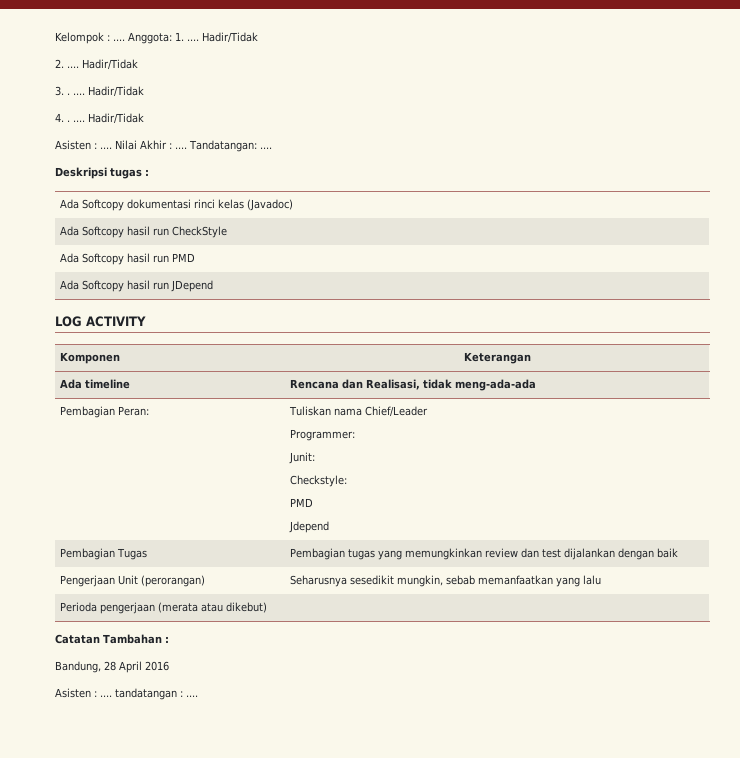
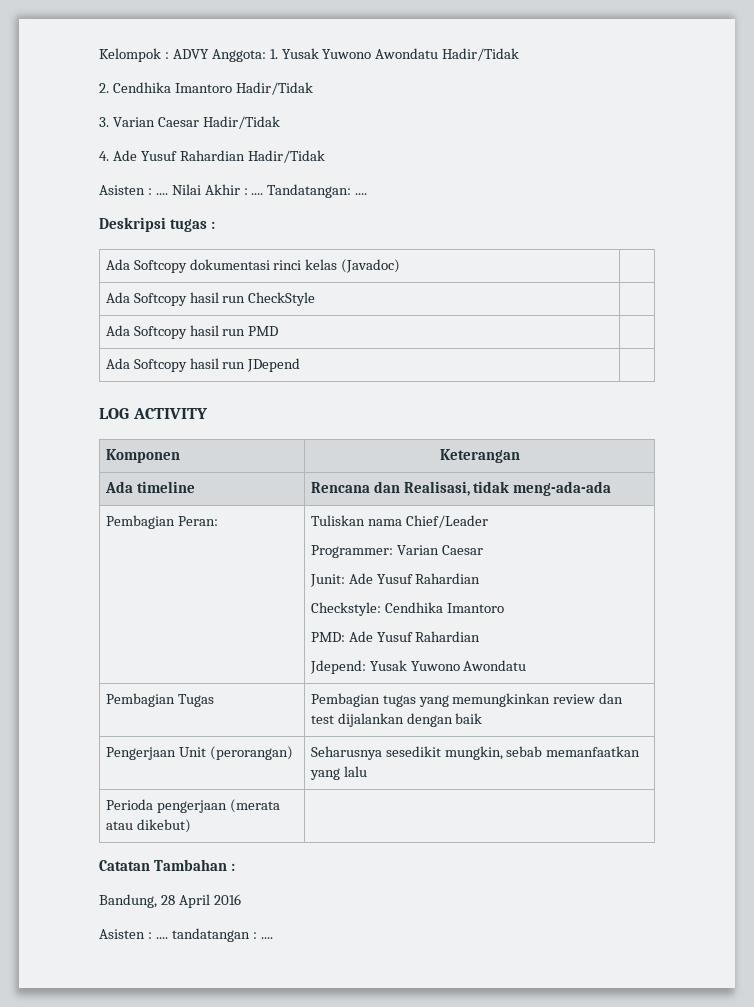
[113,39,125,41] .... -> [172,49,209,59] ADVY
[187,39,199,41] .... -> [281,48,439,59] Yusak Yuwono Awondatu
[67,66,79,68] .... -> [112,82,232,93] Cendhika Imantoro
[67,93,85,95] . .... -> [112,117,199,127] Varian Caesar
[67,120,85,122] . .... -> [112,150,245,161] Ade Yusuf Rahardian
(355, 435) none -> [396,545,483,555] Varian Caesar
[289,475,347,487] [289,498,313,507] [288,521,329,533] // Checkstyle: // PMD // Jdepend -> [348,573,481,584] [310,602,504,616] [310,631,481,642] [309,660,527,674] Ade Yusuf Rahardian // Checkstyle: Cendhika Imantoro // PMD: Ade Yusuf Rahardian // Jdepend: Yusak Yuwono Awondatu

